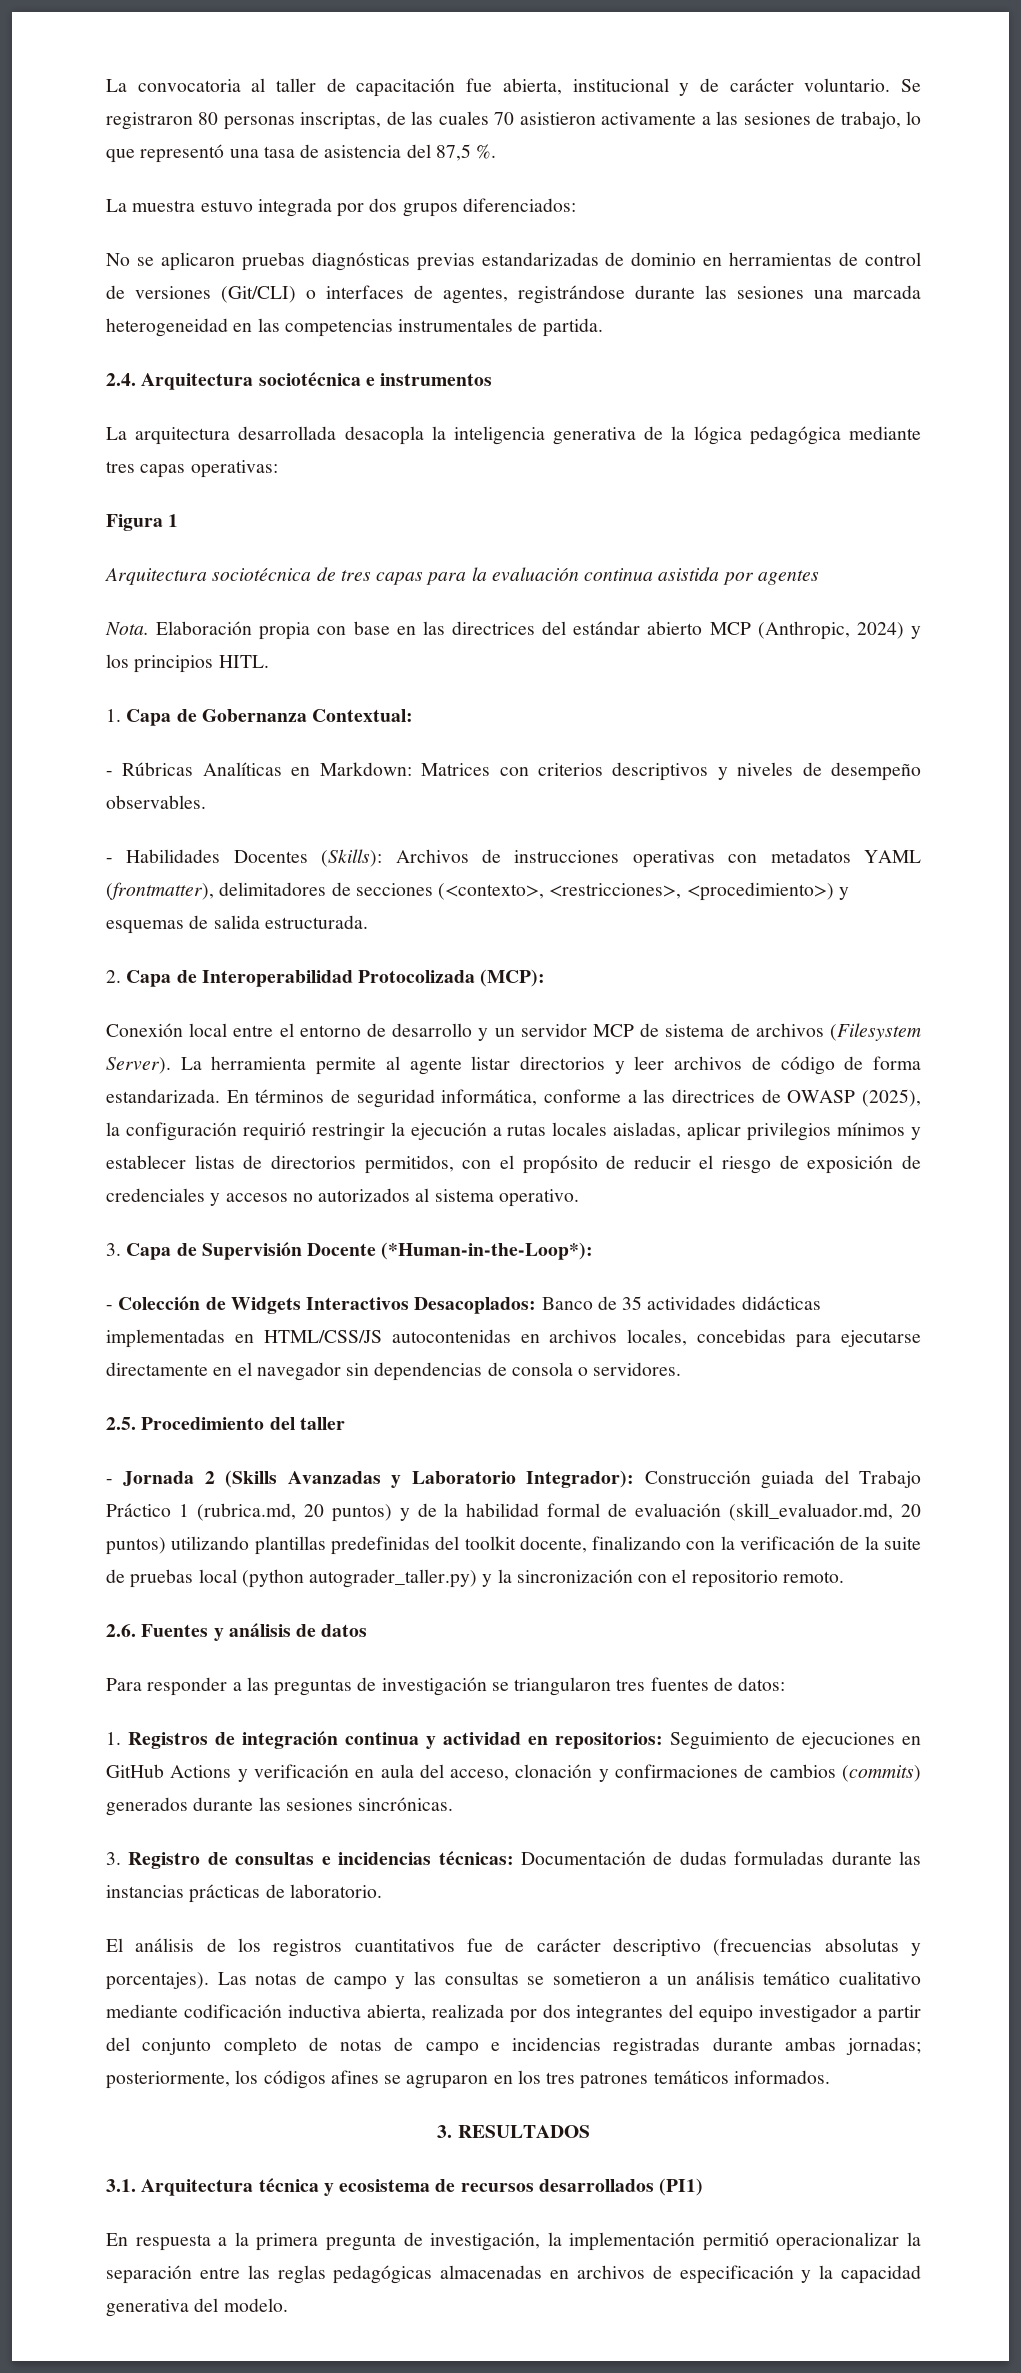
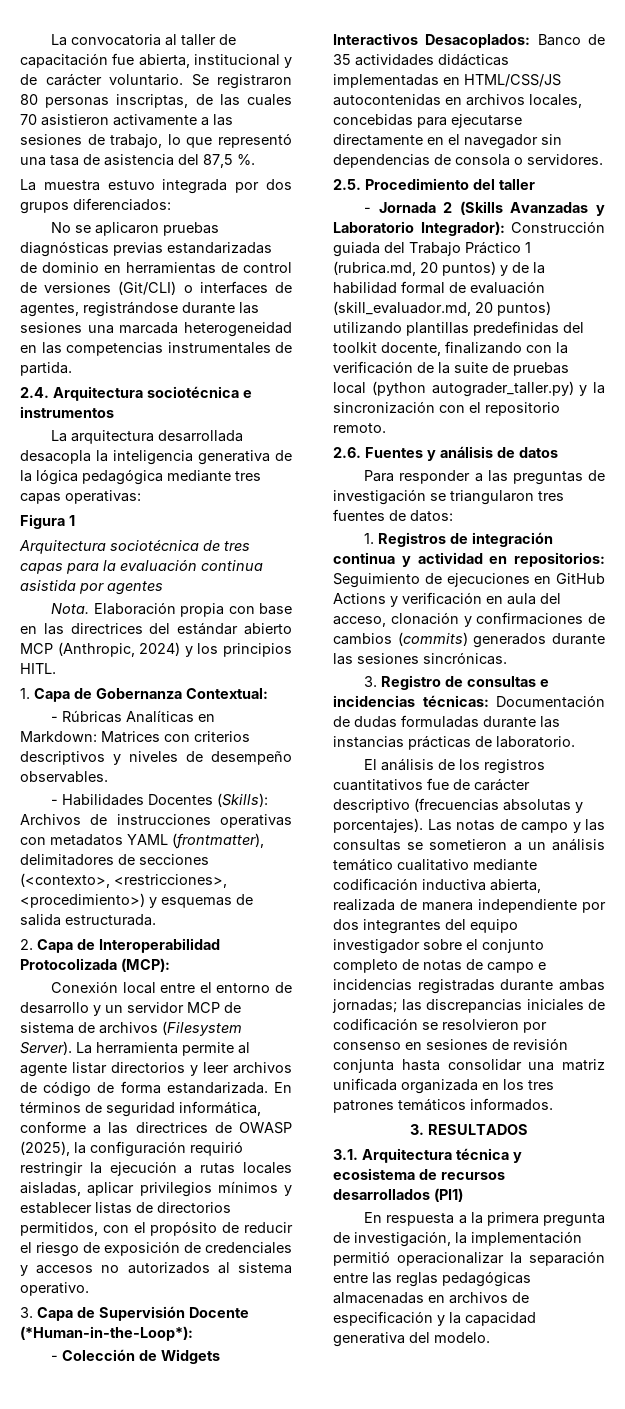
(504, 2011) none -> [400,899,577,913] de manera independiente
[863,2005,921,2023] [106,2037,130,2051] a partir del -> [423,939,478,950] sobre el
[106,2070,489,2089] posteriormente, los códigos afines se agruparon -> [401,999,605,1013] [333,1018,547,1033] [333,1038,568,1050] [333,1059,605,1073] [333,1078,478,1094] las discrepancias iniciales de codificación se resolvieron por consenso en sesiones de revisión conjunta hasta consolidar una matriz unificada organizada

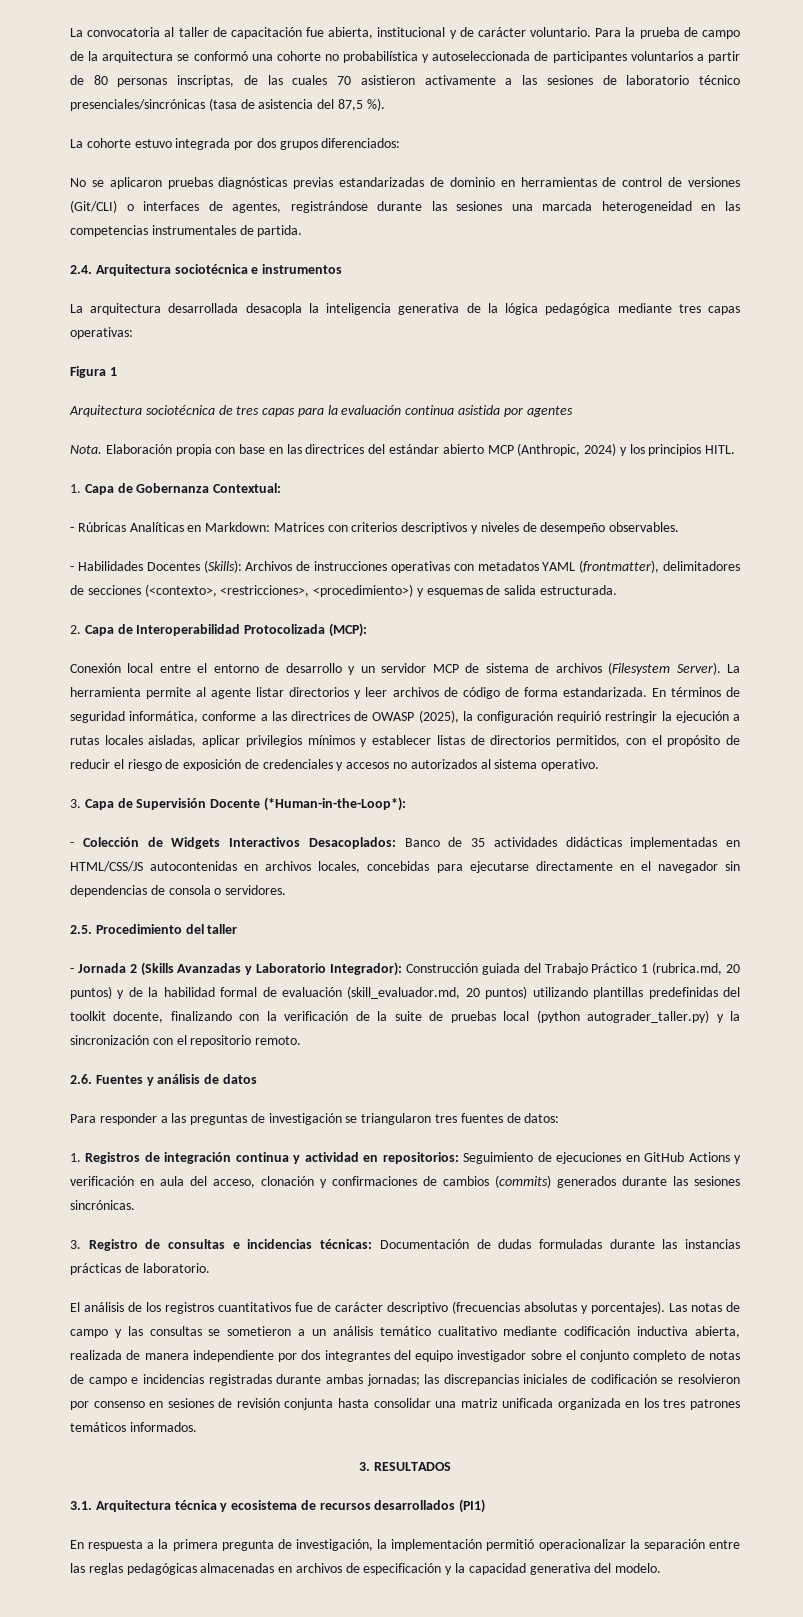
[191,74,292,89] Se registraron -> [595,27,740,39] [70,51,740,63] [70,75,84,85] Para la prueba de campo de la arquitectura se conformó una cohorte no probabilística y autoseleccionada de participantes voluntarios a partir de
[110,133,292,148] [20,155,79,166] trabajo, lo que representó una tasa -> [626,75,741,85] [70,98,237,111] laboratorio técnico presenciales/sincrónicas (tasa
[237,154,255,165] [20,179,100,191] %. // La muestra -> [366,98,385,111] [70,138,131,148] %). // La cohorte

